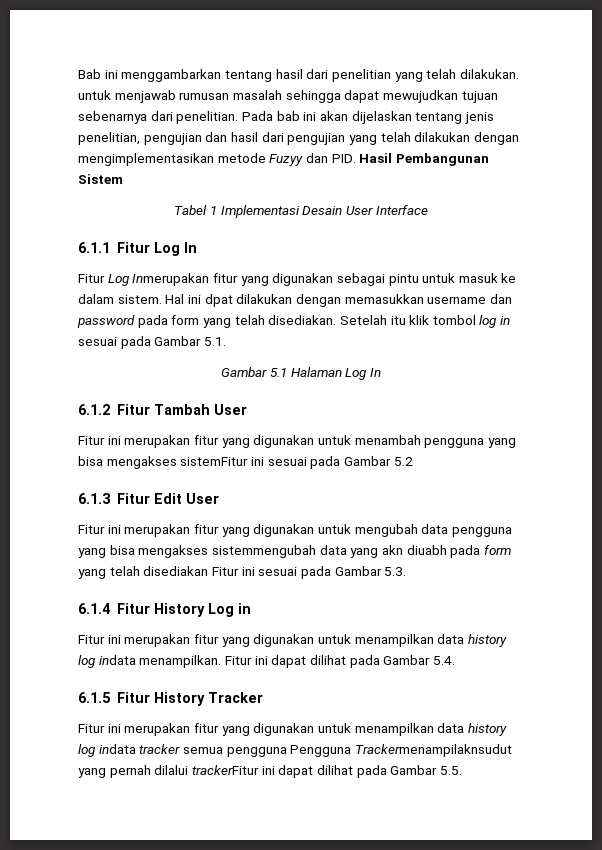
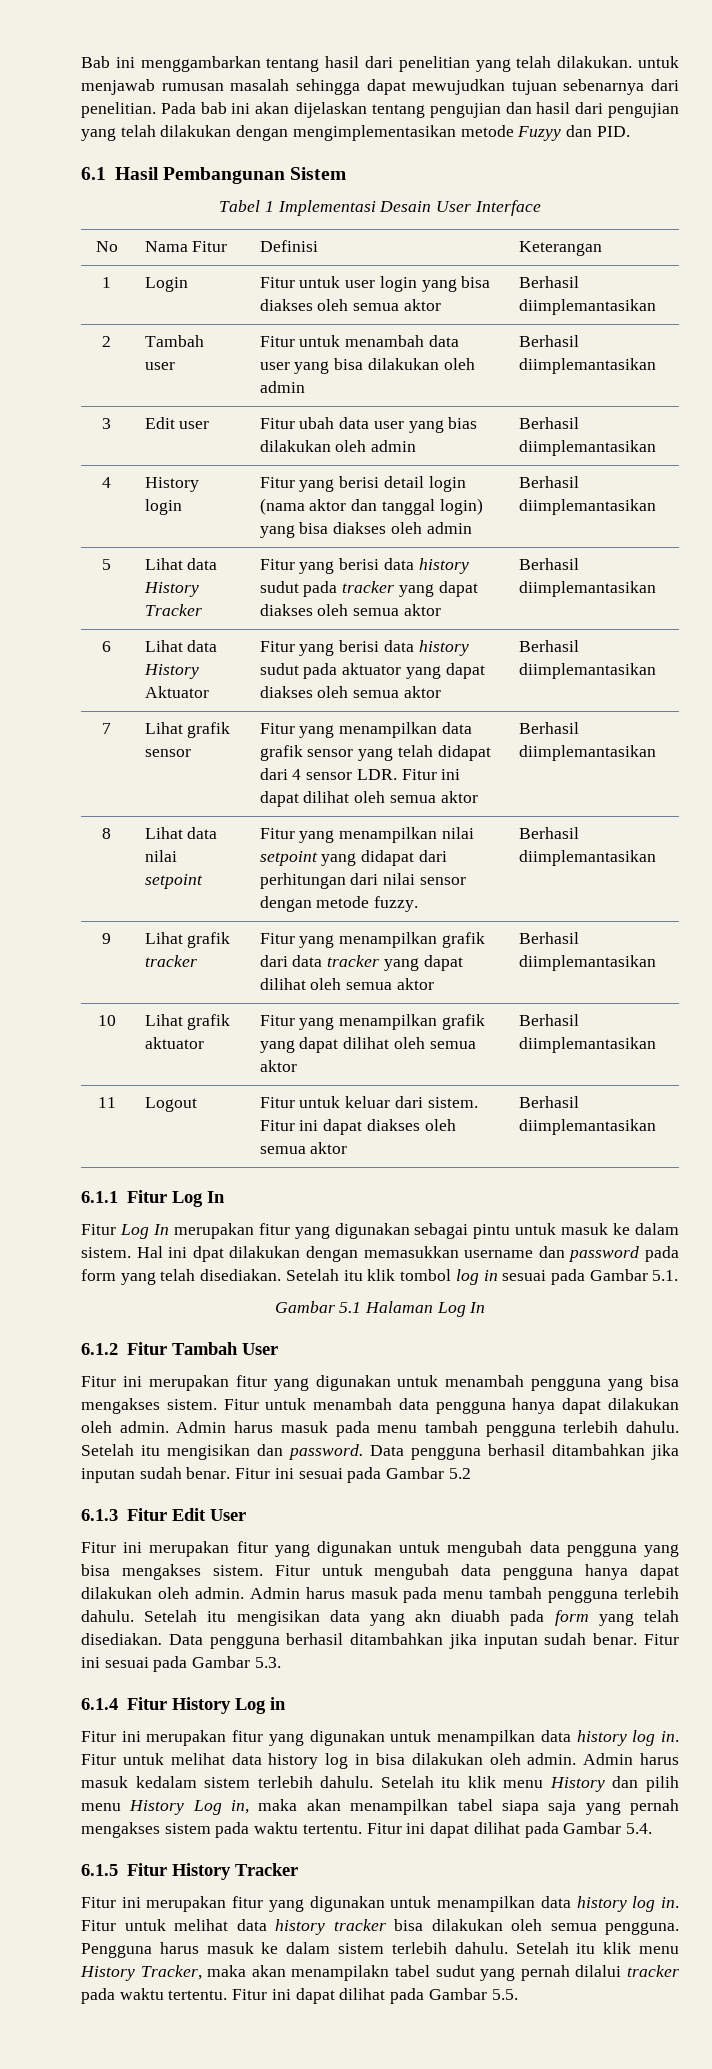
[464,112,494,124] [78,132,140,145] jenis penelitian, -> (425, 111) none
(356, 158) none -> [81,167,106,180] // 6.1
(428, 210) none -> [95,241,118,252] [144,241,228,252] [259,240,318,252] [518,241,602,256] [102,277,111,288] [144,277,188,292] [259,276,491,292] [259,299,441,311] [518,276,579,288] [518,299,656,315] [102,336,111,347] [144,335,204,347] [144,362,175,370] [259,335,459,347] [259,358,475,374] [259,381,305,393] [518,335,579,347] [518,358,656,374] [102,418,111,429] [144,417,210,429] [259,417,478,433] [259,440,417,452] [518,417,579,429] [518,440,656,456] [102,477,111,488] [144,477,199,492] [144,499,182,515] [259,476,466,492] [259,498,483,515] [259,522,472,538] [518,476,579,488] [518,499,656,515] [102,559,111,570] [144,558,218,570] [143,582,199,597] [144,604,202,616] [259,558,469,574] [259,581,478,597] [259,604,441,616] [518,558,579,570] [518,581,656,597] [102,641,111,652] [144,640,218,652] [143,664,199,679] [144,686,209,698] [259,640,469,656] [259,663,485,679] [259,686,441,698] [518,640,579,652] [518,663,656,679] [102,723,111,734] [144,722,231,738] [144,749,191,757] [259,722,472,738] [259,745,491,761] [259,768,461,780] [259,791,478,807] [518,722,579,734] [518,745,656,761] [102,828,111,839] [144,827,218,839] [144,850,177,862] [144,874,203,889] [259,827,474,843] [259,850,447,866] [259,873,466,889] [259,896,419,912] [518,827,579,839] [518,850,656,866] [102,933,111,944] [144,932,231,948] [144,955,197,967] [259,932,485,948] [259,955,463,971] [259,978,434,990] [518,932,579,944] [518,955,656,971] [97,1015,116,1026] [144,1014,231,1030] [144,1037,204,1049] [259,1014,485,1030] [259,1037,476,1053] [259,1060,297,1072] [518,1014,579,1026] [518,1037,656,1053] [97,1097,116,1108] [144,1097,197,1112] [259,1096,478,1108] [259,1119,456,1135] [259,1142,348,1154] [518,1096,579,1108] [518,1119,656,1135] // No | Nama Fitur | Definisi | Keterangan // 1 | Login | Fitur untuk user login yang bisa diakses oleh semua aktor | Berhasil diimplemantasikan // 2 | Tambah user | Fitur untuk menambah data user yang bisa dilakukan oleh admin | Berhasil diimplemantasikan // 3 | Edit user | Fitur ubah data user yang bias dilakukan oleh admin | Berhasil diimplemantasikan // 4 | History login | Fitur yang berisi detail login (nama aktor dan tanggal login) yang bisa diakses oleh admin | Berhasil diimplemantasikan // 5 | Lihat data History Tracker | Fitur yang berisi data history sudut pada tracker yang dapat diakses oleh semua aktor | Berhasil diimplemantasikan // 6 | Lihat data History Aktuator | Fitur yang berisi data history sudut pada aktuator yang dapat diakses oleh semua aktor | Berhasil diimplemantasikan // 7 | Lihat grafik sensor | Fitur yang menampilkan data grafik sensor yang telah didapat dari 4 sensor LDR. Fitur ini dapat dilihat oleh semua aktor | Berhasil diimplemantasikan // 8 | Lihat data nilai setpoint | Fitur yang menampilkan nilai setpoint yang didapat dari perhitungan dari nilai sensor dengan metode fuzzy. | Berhasil diimplemantasikan // 9 | Lihat grafik tracker | Fitur yang menampilkan grafik dari data tracker yang dapat dilihat oleh semua aktor | Berhasil diimplemantasikan // 10 | Lihat grafik aktuator | Fitur yang menampilkan grafik yang dapat dilihat oleh semua aktor | Berhasil diimplemantasikan // 11 | Logout | Fitur untuk keluar dari sistem. Fitur ini dapat diakses oleh semua aktor | Berhasil diimplemantasikan
[132,273,210,286] Inmerupakan -> [152,1223,254,1239] In merupakan
[180,457,249,466] sistemFitur -> [166,1398,679,1414] [81,1421,679,1437] [81,1444,679,1460] [81,1467,271,1483] sistem. Fitur untuk menambah data pengguna hanya dapat dilakukan oleh admin. Admin harus masuk pada menu tambah pengguna terlebih dahulu. Setelah itu mengisikan dan password. Data pengguna berhasil ditambahkan jika inputan sudah benar. Fitur
[211,545,316,558] sistemmengubah -> [212,1564,680,1580] [81,1587,679,1603] [81,1610,320,1626] sistem. Fitur untuk mengubah data pengguna hanya dapat dilakukan oleh admin. Admin harus masuk pada menu tambah pengguna terlebih dahulu. Setelah itu mengisikan
[143,566,209,576] disediakan -> [81,1633,638,1649] disediakan. Data pengguna berhasil ditambahkan jika inputan sudah benar.
[98,655,222,668] indata menampilkan. -> [661,1731,680,1742] [81,1753,679,1769] [81,1776,679,1792] [81,1799,680,1815] [81,1822,362,1838] in. Fitur untuk melihat data history log in bisa dilakukan oleh admin. Admin harus masuk kedalam sistem terlebih dahulu. Setelah itu klik menu History dan pilih menu History Log in, maka akan menampilkan tabel siapa saja yang pernah mengakses sistem pada waktu tertentu.
[98,744,512,757] [78,765,259,778] indata tracker semua pengguna Pengguna Trackermenampilaknsudut yang pernah dilalui trackerFitur -> [661,1897,680,1908] [81,1919,679,1935] [81,1942,679,1958] [80,1965,680,1981] [81,1988,268,2004] in. Fitur untuk melihat data history tracker bisa dilakukan oleh semua pengguna. Pengguna harus masuk ke dalam sistem terlebih dahulu. Setelah itu klik menu History Tracker, maka akan menampilakn tabel sudut yang pernah dilalui tracker pada waktu tertentu. Fitur

